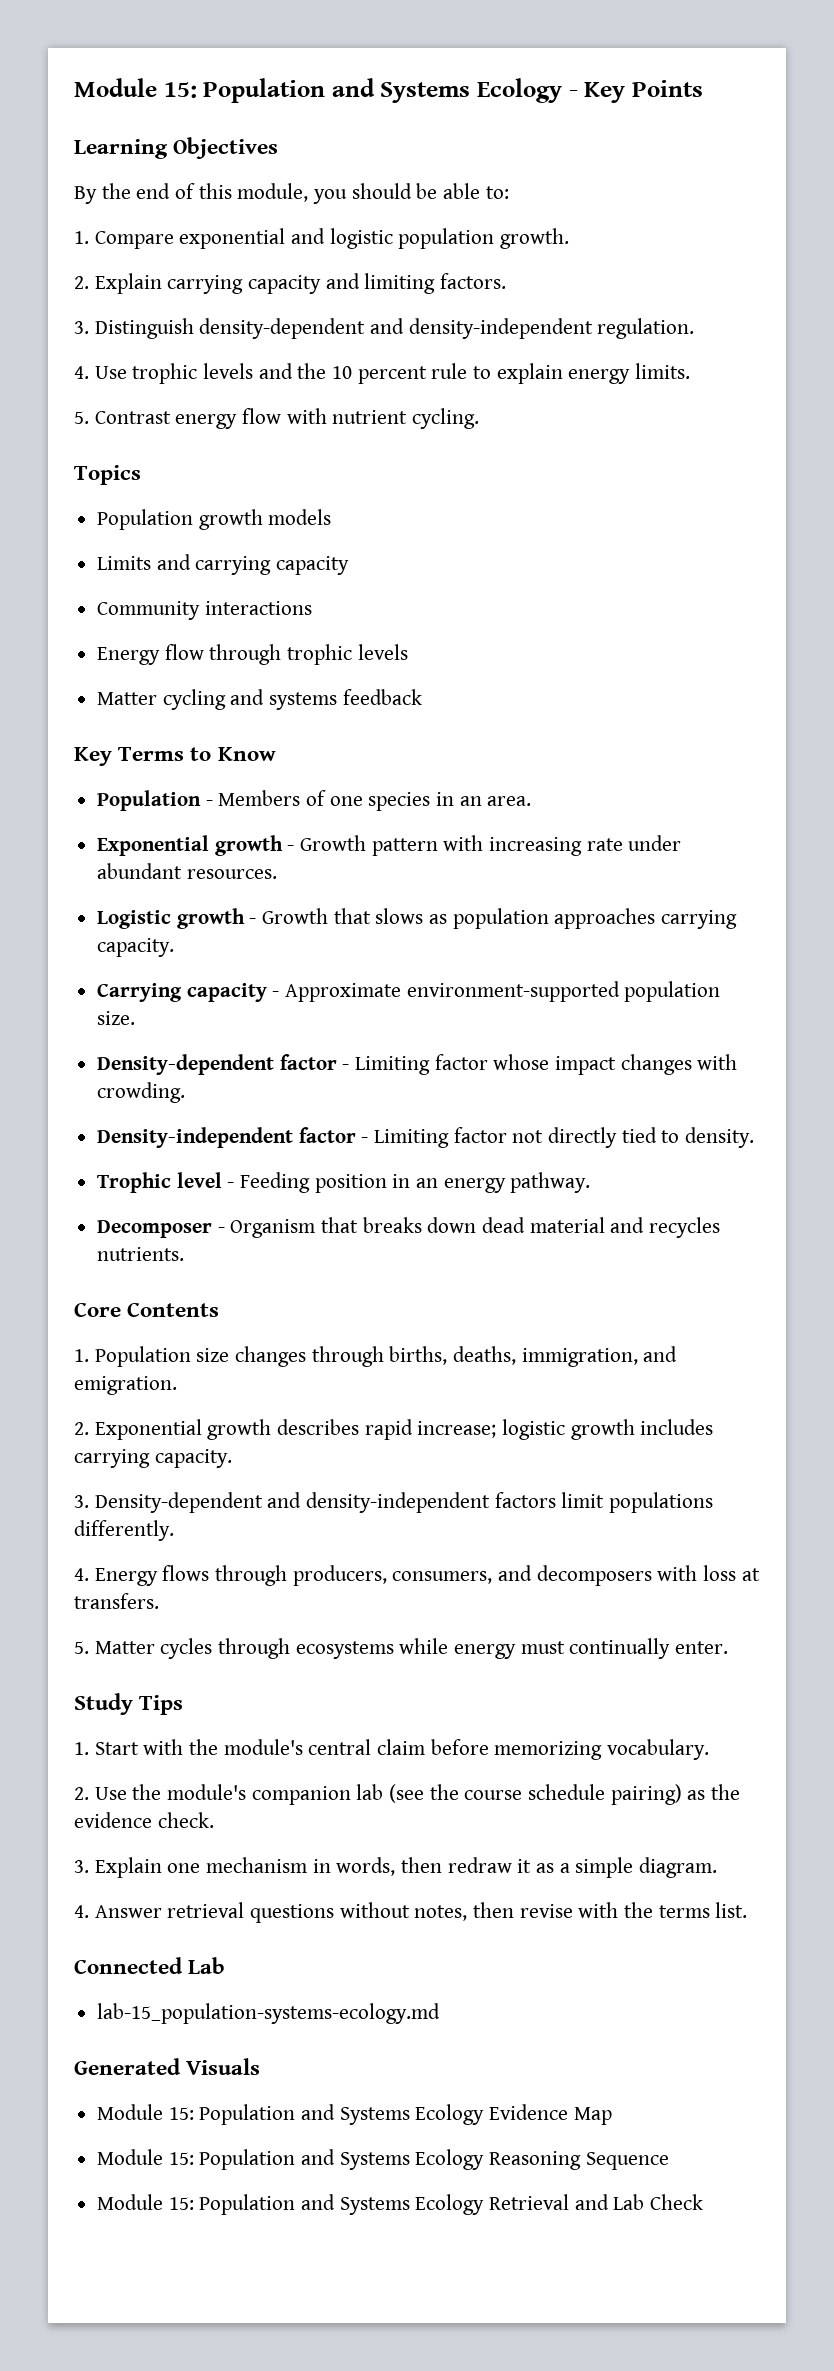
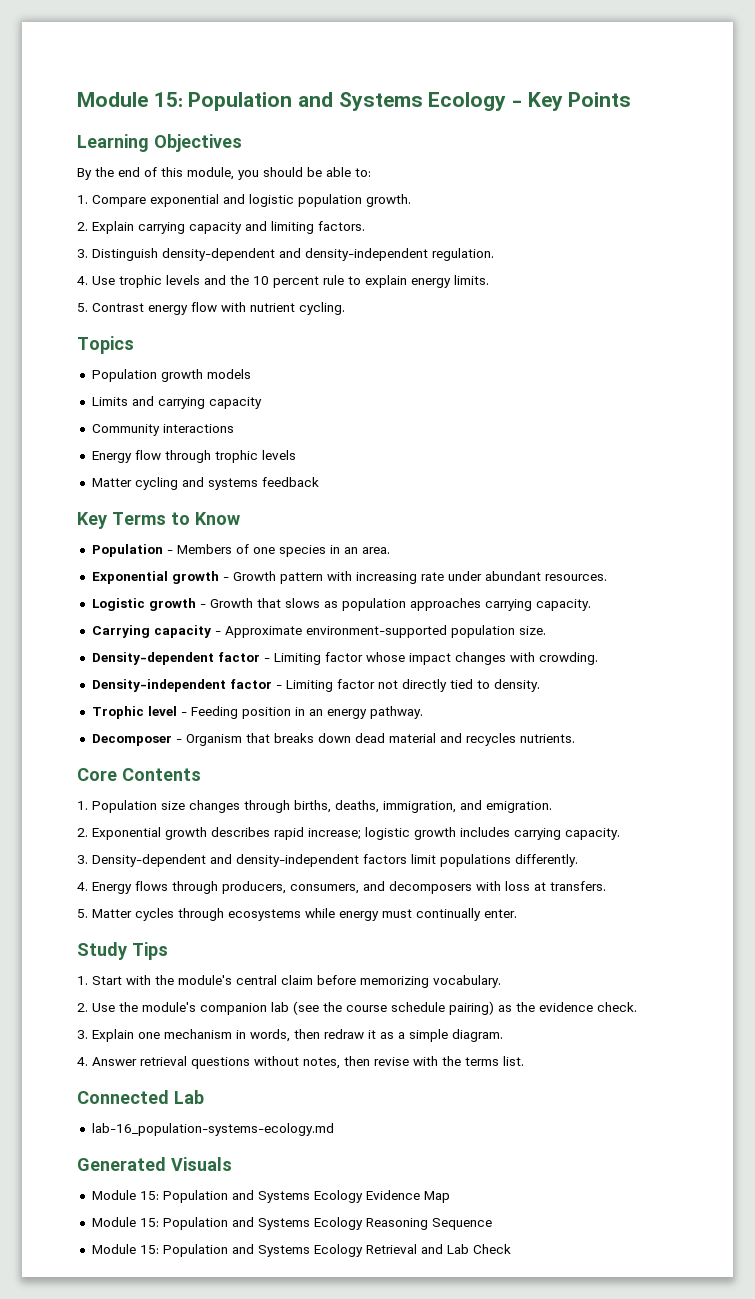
[97,2003,441,2024] lab-15_population-systems-ecology.md -> [91,1123,334,1136] lab-16_population-systems-ecology.md

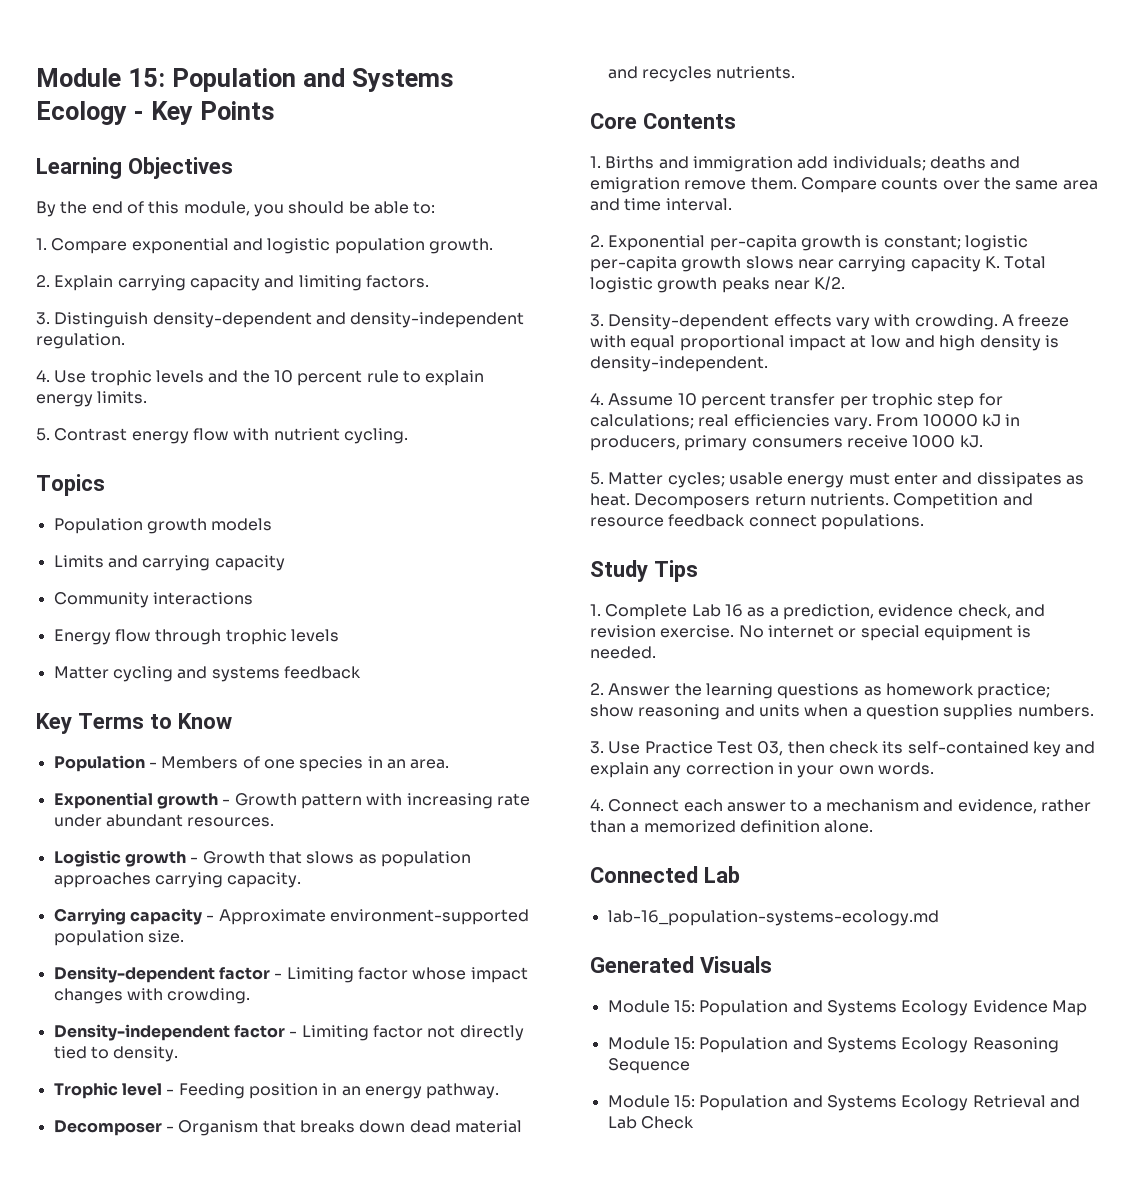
[92,800,552,813] [77,827,620,840] [77,854,578,867] [77,881,606,894] [77,908,517,921] [77,942,168,960] [77,975,501,988] [77,1001,637,1015] [77,1029,503,1042] [77,1056,524,1069] Population size changes through births, deaths, immigration, and emigration. // 2. Exponential growth describes rapid increase; logistic growth includes carrying capacity. // 3. Density-dependent and density-independent factors limit populations differently. // 4. Energy flows through producers, consumers, and decomposers with loss at transfers. // 5. Matter cycles through ecosystems while energy must continually enter. // Study Tips // 1. Start with the module's central claim before memorizing vocabulary. // 2. Use the module's companion lab (see the course schedule pairing) as the evidence check. // 3. Explain one mechanism in words, then redraw it as a simple diagram. // 4. Answer retrieval questions without notes, then revise with the terms list. -> [605,156,1021,172] [590,177,1098,193] [590,198,732,211] [590,235,1028,251] [590,256,1047,272] [590,276,846,293] [590,314,1070,330] [590,335,1059,351] [590,356,768,372] [590,393,1003,409] [590,414,1021,430] [590,435,983,451] [590,472,1084,488] [590,493,1033,509] [590,514,924,530] [590,560,698,582] [590,604,1045,620] [590,625,1032,641] [590,646,656,659] [590,683,1051,699] [590,704,1094,720] [590,741,1096,757] [590,762,934,778] [590,799,1091,814] [590,820,874,833] Births and immigration add individuals; deaths and emigration remove them. Compare counts over the same area and time interval. // 2. Exponential per-capita growth is constant; logistic per-capita growth slows near carrying capacity K. Total logistic growth peaks near K/2. // 3. Density-dependent effects vary with crowding. A freeze with equal proportional impact at low and high density is density-independent. // 4. Assume 10 percent transfer per trophic step for calculations; real efficiencies vary. From 10000 kJ in producers, primary consumers receive 1000 kJ. // 5. Matter cycles; usable energy must enter and dissipates as heat. Decomposers return nutrients. Competition and resource feedback connect populations. // Study Tips // 1. Complete Lab 16 as a prediction, evidence check, and revision exercise. No internet or special equipment is needed. // 2. Answer the learning questions as homework practice; show reasoning and units when a question supplies numbers. // 3. Use Practice Test 03, then check its self-contained key and explain any correction in your own words. // 4. Connect each answer to a mechanism and evidence, rather than a memorized definition alone.

